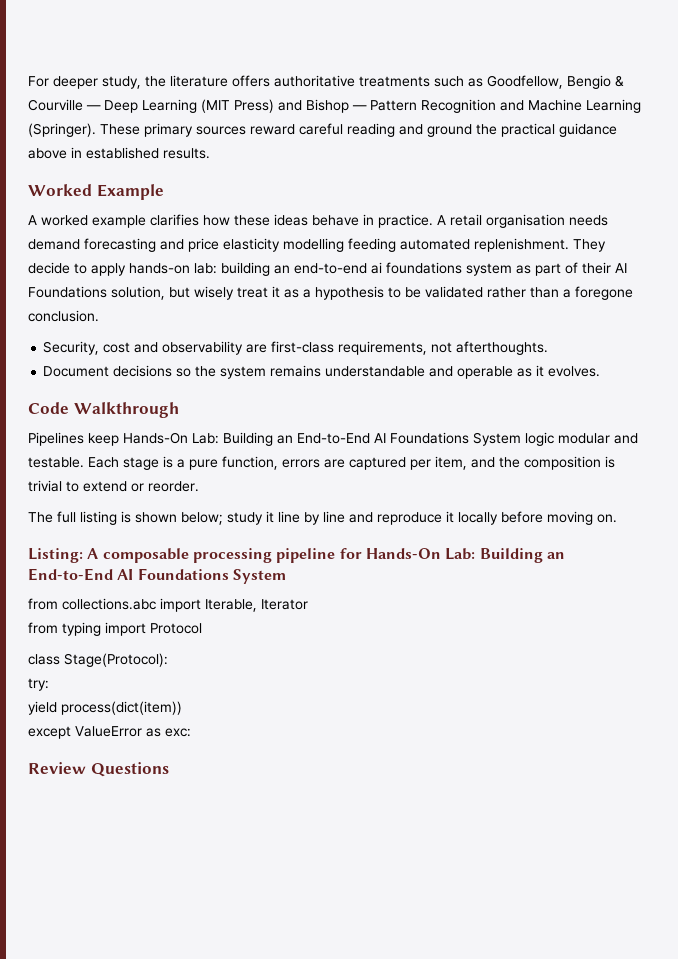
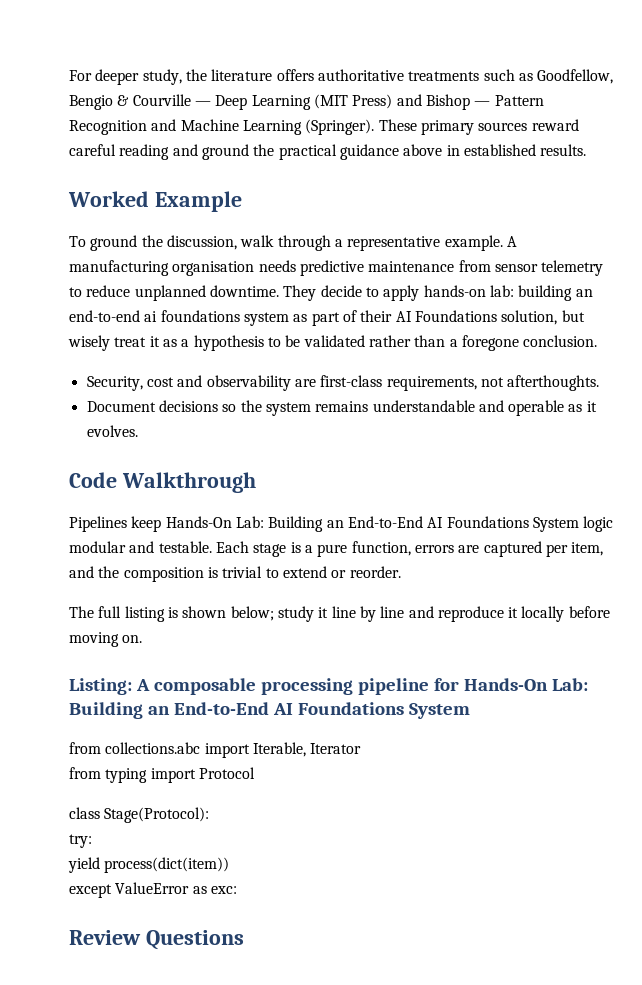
[28,214,608,228] [28,238,569,252] A worked example clarifies how these ideas behave in practice. A retail organisation needs demand forecasting and price elasticity modelling feeding automated replenishment. -> [69,235,517,251] [69,260,604,276] [69,285,279,301] To ground the discussion, walk through a representative example. A manufacturing organisation needs predictive maintenance from sensor telemetry to reduce unplanned downtime.

